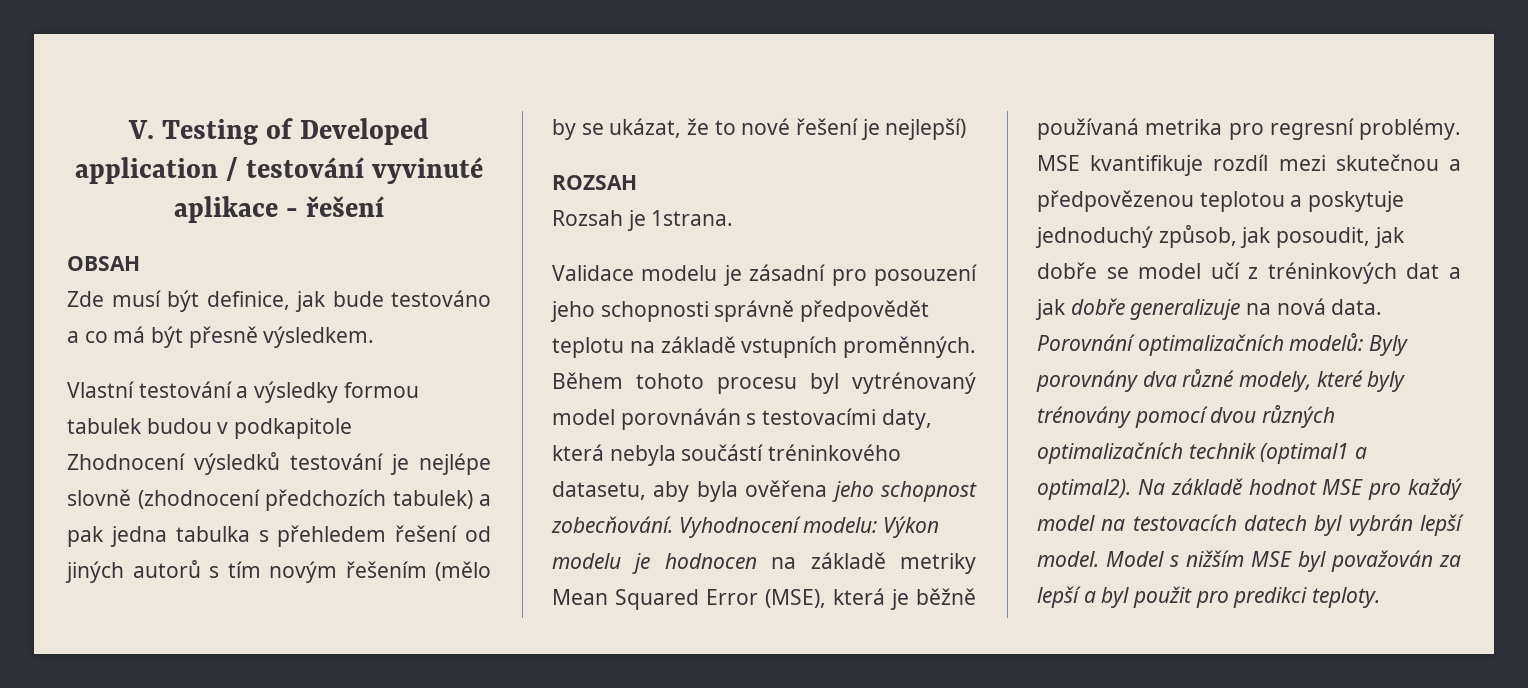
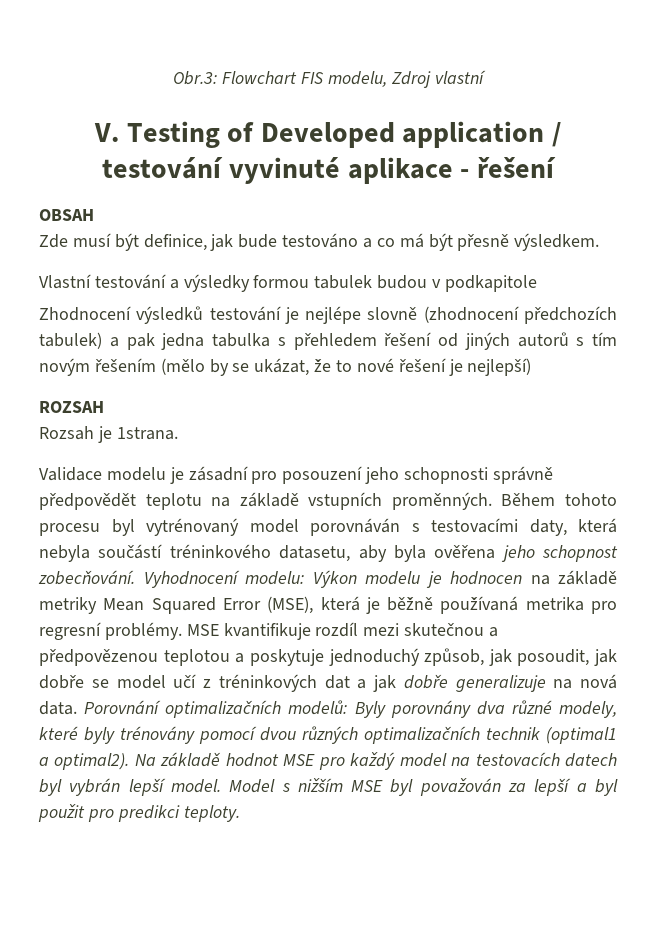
(127, 129) none -> [173,70,486,88] Obr.3: Flowchart FIS modelu, Zdroj vlastní //

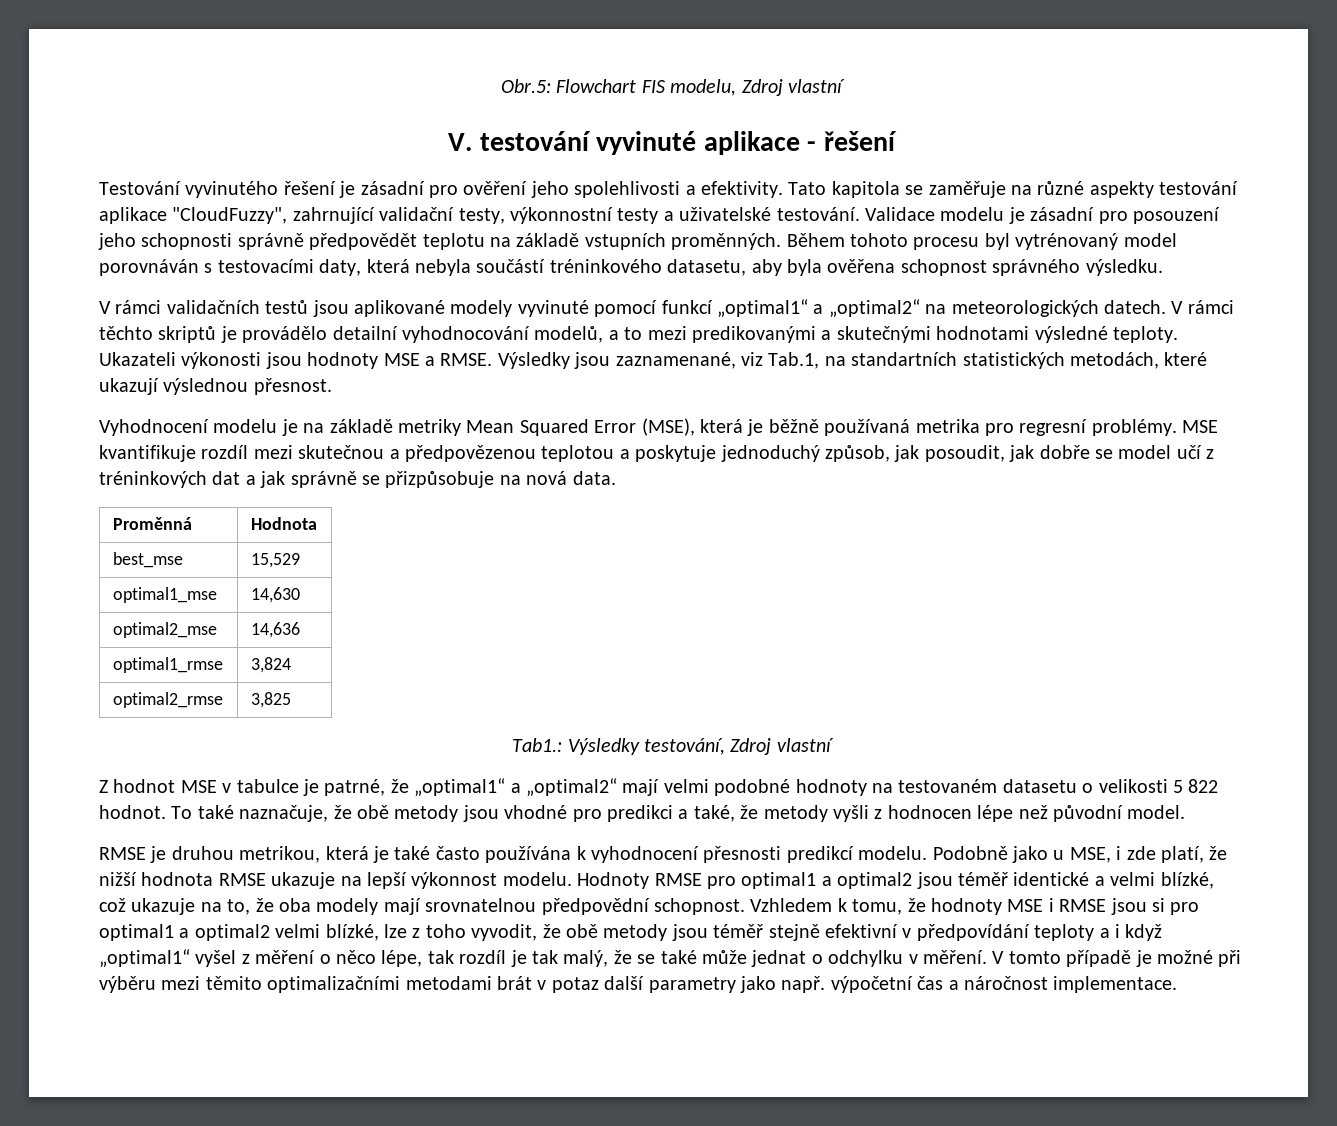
[173,71,218,85] Obr.3: -> [501,79,551,93] Obr.5:
[126,121,561,148] Testing of Developed application / -> (473, 142) none
[39,209,94,221] [39,233,600,251] [39,274,537,292] [39,306,617,324] [39,332,617,350] [39,358,532,376] [39,401,104,413] [39,426,178,443] OBSAH // Zde musí být definice, jak bude testováno a co má být přesně výsledkem. // Vlastní testování a výsledky formou tabulek budou v podkapitole // Zhodnocení výsledků testování je nejlépe slovně (zhodnocení předchozích tabulek) a pak jedna tabulka s přehledem řešení od jiných autorů s tím novým řešením (mělo by se ukázat, že to nové řešení je nejlepší) // ROZSAH // Rozsah je 1strana. // -> [99,181,1239,198] [99,207,860,224] Testování vyvinutého řešení je zásadní pro ověření jeho spolehlivosti a efektivity. Tato kapitola se zaměřuje na různé aspekty testování aplikace "CloudFuzzy", zahrnující validační testy, výkonnostní testy a uživatelské testování.
[500,545,618,562] [38,570,522,588] jeho schopnost zobecňování. Vyhodnocení modelu: Výkon modelu je hodnocen -> [900,259,1163,276] [99,299,1234,318] [99,326,1178,343] [99,352,1208,369] [99,378,332,395] [99,419,298,436] schopnost správného výsledku. // V rámci validačních testů jsou aplikované modely vyvinuté pomocí funkcí „optimal1“ a „optimal2“ na meteorologických datech. V rámci těchto skriptů je provádělo detailní vyhodnocování modelů, a to mezi predikovanými a skutečnými hodnotami výsledné teploty. Ukazateli výkonosti jsou hodnoty MSE a RMSE. Výsledky jsou zaznamenané, viz Tab.1, na standartních statistických metodách, které ukazují výslednou přesnost. // Vyhodnocení modelu je
[403,674,546,692] dobře generalizuje -> [290,471,495,488] správně se přizpůsobuje
[84,700,617,718] [39,726,617,744] [39,752,617,770] [39,778,618,796] [38,804,240,822] Porovnání optimalizačních modelů: Byly porovnány dva různé modely, které byly trénovány pomocí dvou různých optimalizačních technik (optimal1 a optimal2). Na základě hodnot MSE pro každý model na testovacích datech byl vybrán lepší model. Model s nižším MSE byl považován za lepší a byl použit pro predikci teploty. -> [112,517,192,530] [250,517,317,530] [112,552,183,568] [250,553,300,568] [112,587,217,603] [250,587,300,603] [112,622,217,638] [250,622,300,638] [112,657,223,673] [250,657,291,673] [112,692,223,708] [250,692,291,708] [512,738,834,755] [99,778,1219,797] [99,805,1186,822] [99,846,1228,863] [99,872,1214,889] [99,898,1200,915] [99,924,1163,941] [99,949,1242,968] [99,976,1178,993] // Proměnná | Hodnota // best_mse | 15,529 // optimal1_mse | 14,630 // optimal2_mse | 14,636 // optimal1_rmse | 3,824 // optimal2_rmse | 3,825 // Tab1.: Výsledky testování, Zdroj vlastní // Z hodnot MSE v tabulce je patrné, že „optimal1“ a „optimal2“ mají velmi podobné hodnoty na testovaném datasetu o velikosti 5 822 hodnot. To také naznačuje, že obě metody jsou vhodné pro predikci a také, že metody vyšli z hodnocen lépe než původní model. // RMSE je druhou metrikou, která je také často používána k vyhodnocení přesnosti predikcí modelu. Podobně jako u MSE, i zde platí, že nižší hodnota RMSE ukazuje na lepší výkonnost modelu. Hodnoty RMSE pro optimal1 a optimal2 jsou téměř identické a velmi blízké, což ukazuje na to, že oba modely mají srovnatelnou předpovědní schopnost. Vzhledem k tomu, že hodnoty MSE i RMSE jsou si pro optimal1 a optimal2 velmi blízké, lze z toho vyvodit, že obě metody jsou téměř stejně efektivní v předpovídání teploty a i když „optimal1“ vyšel z měření o něco lépe, tak rozdíl je tak malý, že se také může jednat o odchylku v měření. V tomto případě je možné při výběru mezi těmito optimalizačními metodami brát v potaz další parametry jako např. výpočetní čas a náročnost implementace.

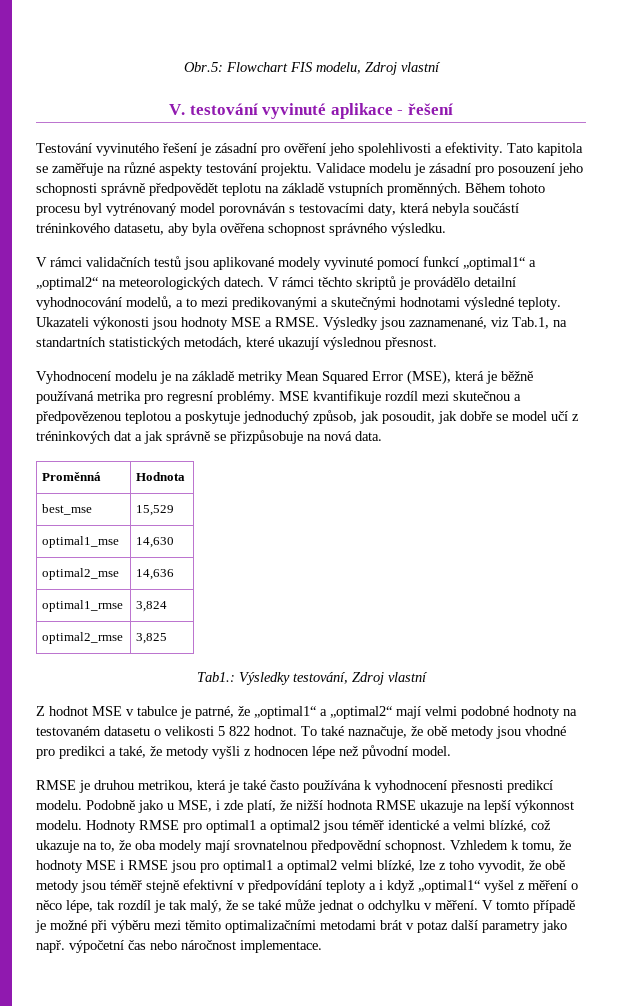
[99,207,860,224] aplikace "CloudFuzzy", zahrnující validační testy, výkonnostní testy a uživatelské testování. -> [261,163,312,176] projektu.
[1151,898,1165,912] si -> (196, 866) none
[948,980,959,990] a -> [150,940,177,950] nebo

